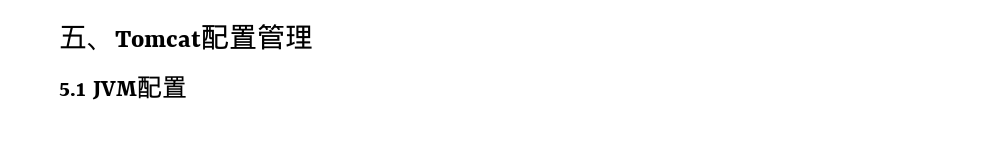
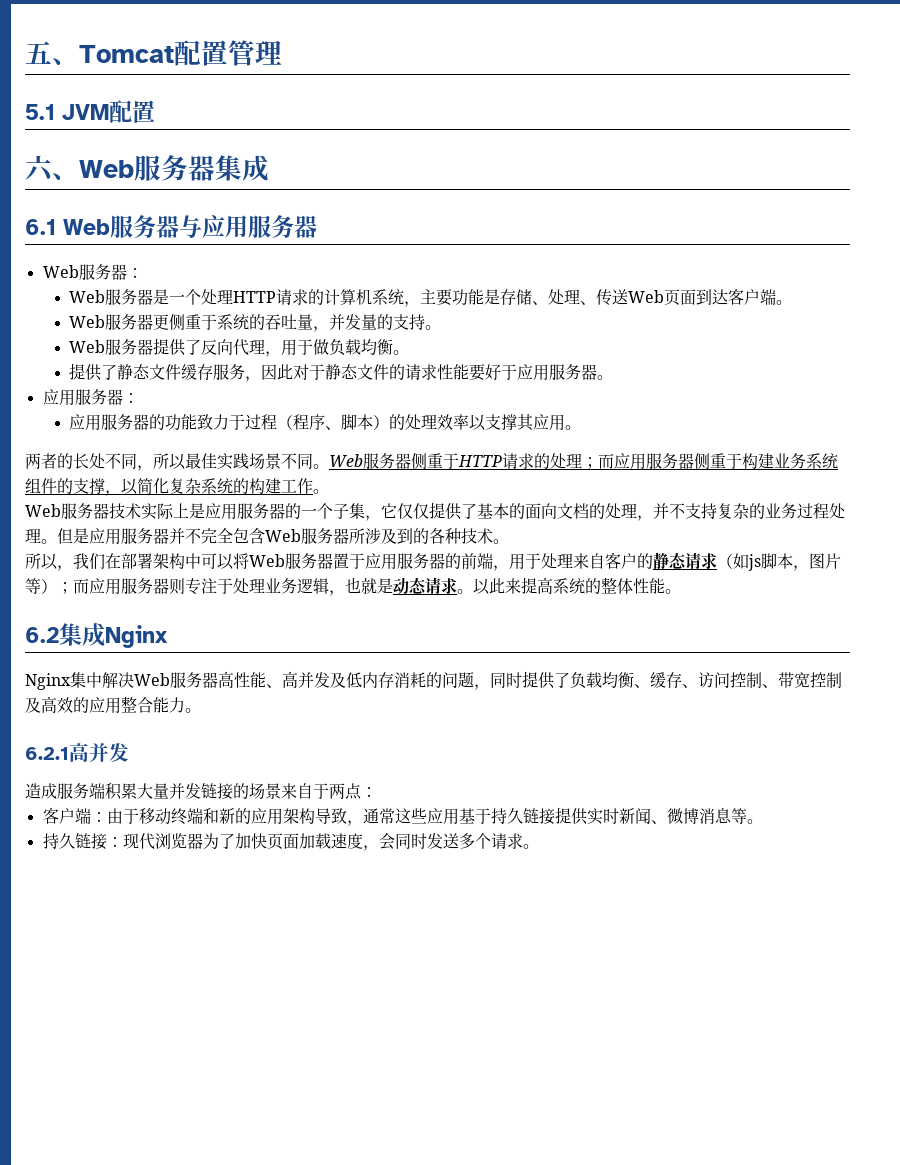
(187, 87) none -> [25,155,269,182] [25,215,317,238] [42,264,143,280] [69,288,793,307] [69,314,442,332] [69,338,410,357] [69,363,614,382] [42,389,139,406] [69,414,582,431] [25,453,838,471] [25,478,329,496] [25,502,845,521] [25,528,509,545] [25,552,841,571] [25,577,681,596] [25,623,168,648] [25,671,842,690] [25,696,201,714] [25,742,129,762] [25,783,377,800] [42,807,763,826] [42,833,539,851] // 六、Web服务器集成 // 6.1 Web服务器与应用服务器 // Web服务器： // Web服务器是一个处理HTTP请求的计算机系统，主要功能是存储、处理、传送Web页面到达客户端。 // Web服务器更侧重于系统的吞吐量，并发量的支持。 // Web服务器提供了反向代理，用于做负载均衡。 // 提供了静态文件缓存服务，因此对于静态文件的请求性能要好于应用服务器。 // 应用服务器： // 应用服务器的功能致力于过程（程序、脚本）的处理效率以支撑其应用。 // 两者的长处不同，所以最佳实践场景不同。Web服务器侧重于HTTP请求的处理；而应用服务器侧重于构建业务系统组件的支撑，以简化复杂系统的构建工作。 // Web服务器技术实际上是应用服务器的一个子集，它仅仅提供了基本的面向文档的处理，并不支持复杂的业务过程处理。但是应用服务器并不完全包含Web服务器所涉及到的各种技术。 // 所以，我们在部署架构中可以将Web服务器置于应用服务器的前端，用于处理来自客户的静态请求（如js脚本，图片等）；而应用服务器则专注于处理业务逻辑，也就是动态请求。以此来提高系统的整体性能。 // 6.2集成Nginx // Nginx集中解决Web服务器高性能、高并发及低内存消耗的问题，同时提供了负载均衡、缓存、访问控制、带宽控制及高效的应用整合能力。 // 6.2.1高并发 // 造成服务端积累大量并发链接的场景来自于两点： // 客户端：由于移动终端和新的应用架构导致，通常这些应用基于持久链接提供实时新闻、微博消息等。 // 持久链接：现代浏览器为了加快页面加载速度，会同时发送多个请求。

